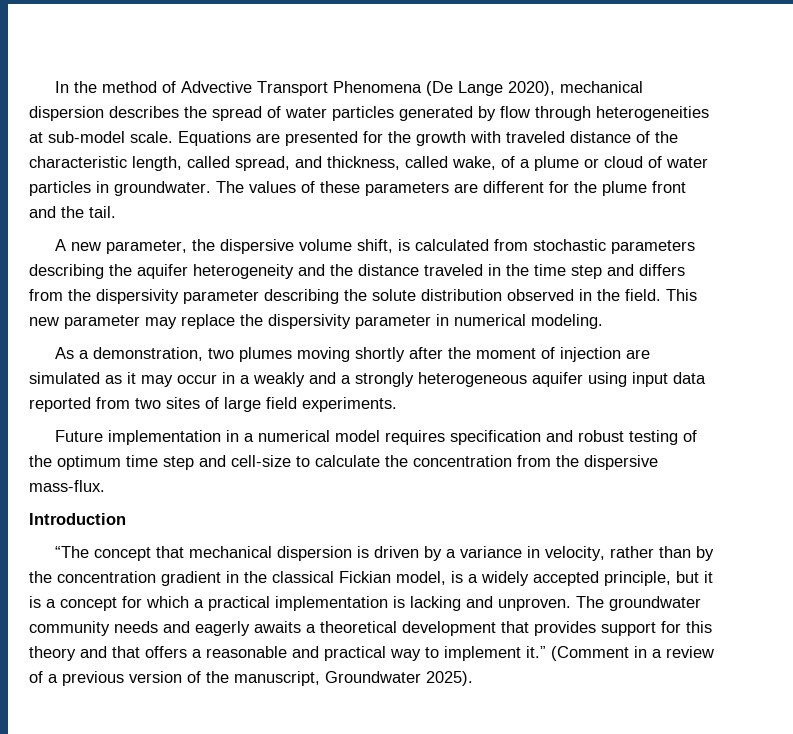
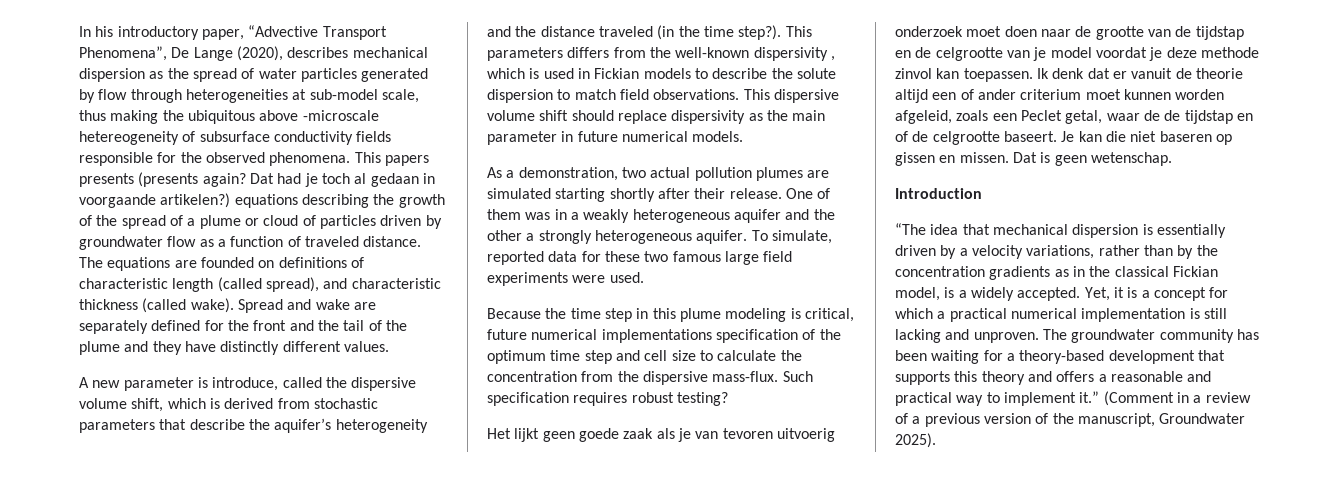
[73,81,643,96] [29,106,179,121] the method of Advective Transport Phenomena (De Lange 2020), mechanical dispersion describes -> [95,25,387,40] [79,46,428,61] [79,68,164,82] his introductory paper, “Advective Transport Phenomena”, De Lange (2020), describes mechanical dispersion as
[130,131,678,146] [29,156,496,171] scale. Equations are presented for the growth with traveled distance of the characteristic length, called spread, and thickness, called wake, -> [381,89,419,103] [79,110,379,124] [79,131,392,145] [79,152,429,166] [79,172,435,187] [79,193,445,208] [79,215,166,229] scale, thus making the ubiquitous above -microscale hetereogeneity of subsurface conductivity fields responsible for the observed phenomena. This papers presents (presents again? Dat had je toch al gedaan in voorgaande artikelen?) equations describing the growth of the spread
[666,157,708,168] [29,181,647,196] water particles in groundwater. The values of these parameters are different for the plume -> [319,215,442,229] [79,236,422,250] [79,257,364,271] [79,277,441,292] [79,298,376,313] [79,320,249,334] particles driven by groundwater flow as a function of traveled distance. The equations are founded on definitions of characteristic length (called spread), and characteristic thickness (called wake). Spread and wake are separately defined for the
[89,206,116,218] [54,239,695,254] [29,264,188,279] tail. // A new parameter, the dispersive volume shift, is calculated from stochastic parameters describing the aquifer -> [343,320,407,331] [79,341,389,355] [79,377,417,391] [79,398,378,412] [79,418,332,433] tail of the plume and they have distinctly different values. // A new parameter is introduce, called the dispersive volume shift, which is derived from stochastic parameters that describe the aquifer’s
[488,264,685,279] [29,289,697,304] [29,314,603,329] [54,347,650,362] [29,372,706,387] [29,397,397,412] [54,430,678,445] in the time step and differs from the dispersivity parameter describing the solute distribution observed in the field. This new parameter may replace the dispersivity parameter in numerical modeling. // As a demonstration, two plumes moving shortly after the moment of injection are simulated as it may occur in a weakly and a strongly heterogeneous aquifer using input data reported from two sites of large field experiments. // Future implementation in a numerical model requires specification and robust testing -> [657,25,812,40] [487,47,835,61] [487,68,836,79] [487,89,839,103] [487,110,826,124] [487,131,744,145] [487,167,830,181] [487,188,831,202] [487,209,835,223] [487,230,832,244] [487,251,793,265] [487,272,644,286] [487,308,854,322] [487,329,798,343] (in the time step?). This parameters differs from the well-known dispersivity , which is used in Fickian models to describe the solute dispersion to match field observations. This dispersive volume shift should replace dispersivity as the main parameter in future numerical models. // As a demonstration, two actual pollution plumes are simulated starting shortly after their release. One of them was in a weakly heterogeneous aquifer and the other a strongly heterogeneous aquifer. To simulate, reported data for these two famous large field experiments were used. // Because the time step in this plume modeling is critical, future numerical implementations specification
[231,455,291,467] cell-size -> [644,350,696,361] cell size
(105, 486) none -> [782,371,813,382] [487,392,728,406] [487,428,835,442] [895,26,1244,40] [895,47,1259,61] [895,68,1243,82] [895,89,1225,103] [895,110,1253,124] [895,131,1232,145] [895,152,1172,166] Such specification requires robust testing? // Het lijkt geen goede zaak als je van tevoren uitvoerig onderzoek moet doen naar de grootte van de tijdstap en de celgrootte van je model voordat je deze methode zinvol kan toepassen. Ik denk dat er vanuit de theorie altijd een of ander criterium moet kunnen worden afgeleid, zoals een Peclet getal, waar de de tijdstap en of de celgrootte baseert. Je kan die niet baseren op gissen en missen. Dat is geen wetenschap.
[93,547,151,561] concept -> [930,224,959,235] idea
(369, 552) none -> [1156,224,1226,238] essentially
[459,546,605,561] variance in velocity, -> [971,245,1095,259] velocity variations,
[161,571,221,586] gradient -> [989,266,1069,280] gradients as
[533,571,699,586] accepted principle, but -> [1017,287,1110,301] accepted. Yet,
(270, 603) none -> [1010,308,1077,319] numerical
(405, 602) none -> [1203,308,1227,319] still
[114,621,681,636] needs and eagerly awaits a theoretical development that provides support for -> [1236,329,1259,340] [895,350,1225,364] [895,371,950,385] has been waiting for a theory-based development that supports
[112,646,140,658] that -> (1052, 376) none

